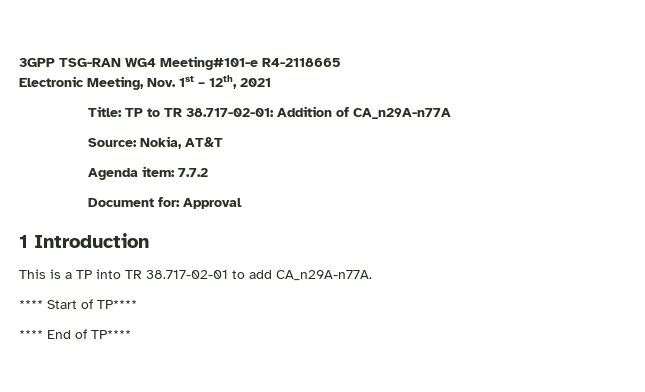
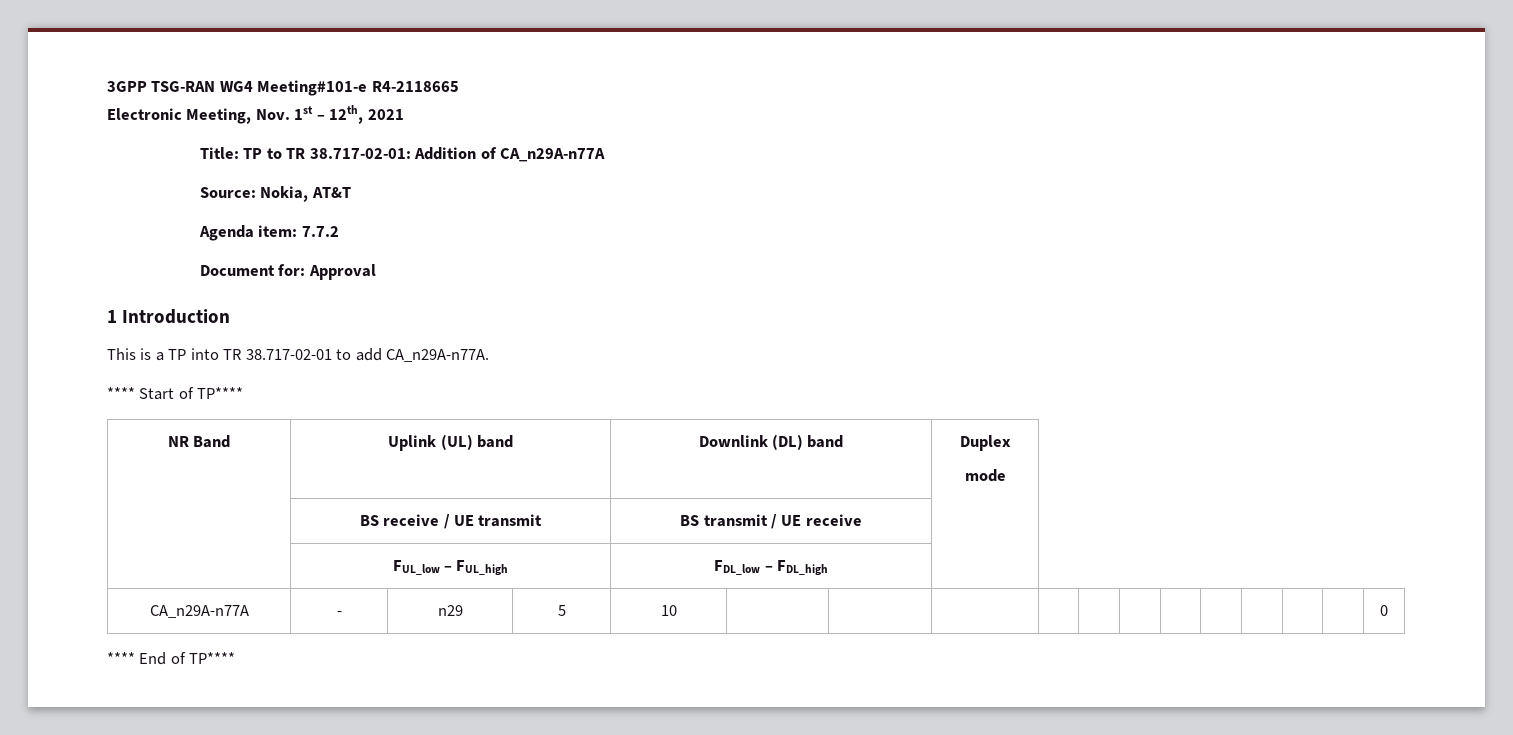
(137, 304) none -> [167,435,231,448] [388,434,513,451] [698,434,844,450] [960,435,1011,451] [964,469,1006,482] [359,514,543,529] [680,514,862,529] [392,560,509,576] [714,560,828,576] [149,605,249,618] [336,611,342,616] [437,605,463,616] [557,605,566,616] [660,605,677,616] [1380,605,1388,616] // NR Band | Uplink (UL) band | Downlink (DL) band | Duplex // mode // | BS receive / UE transmit | BS transmit / UE receive | // | FUL_low – FUL_high | FDL_low – FDL_high | // CA_n29A-n77A | - | n29 | 5 | 10 | | | | | | | | | | | | 0

